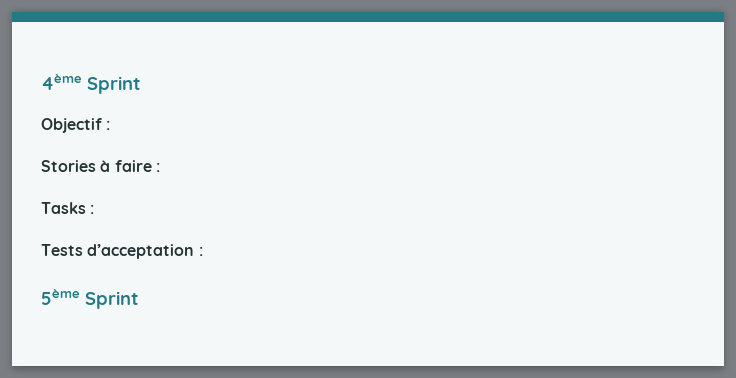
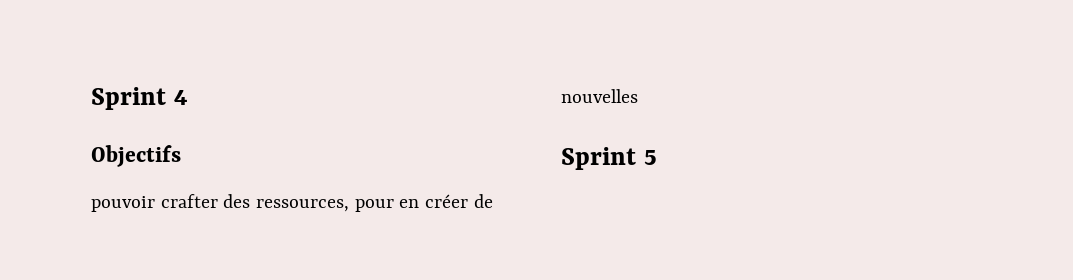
[41,74,141,94] [41,118,111,133] [41,160,160,172] [41,202,95,214] [41,244,203,259] [41,289,139,309] 4ème Sprint // Objectif : // Stories à faire : // Tasks : // Tests d’acceptation : // 5ème Sprint -> [91,87,187,110] [91,145,181,167] [91,194,493,212] [561,89,638,103] [561,147,657,170] Sprint 4 // Objectifs // pouvoir crafter des ressources, pour en créer de nouvelles // Sprint 5

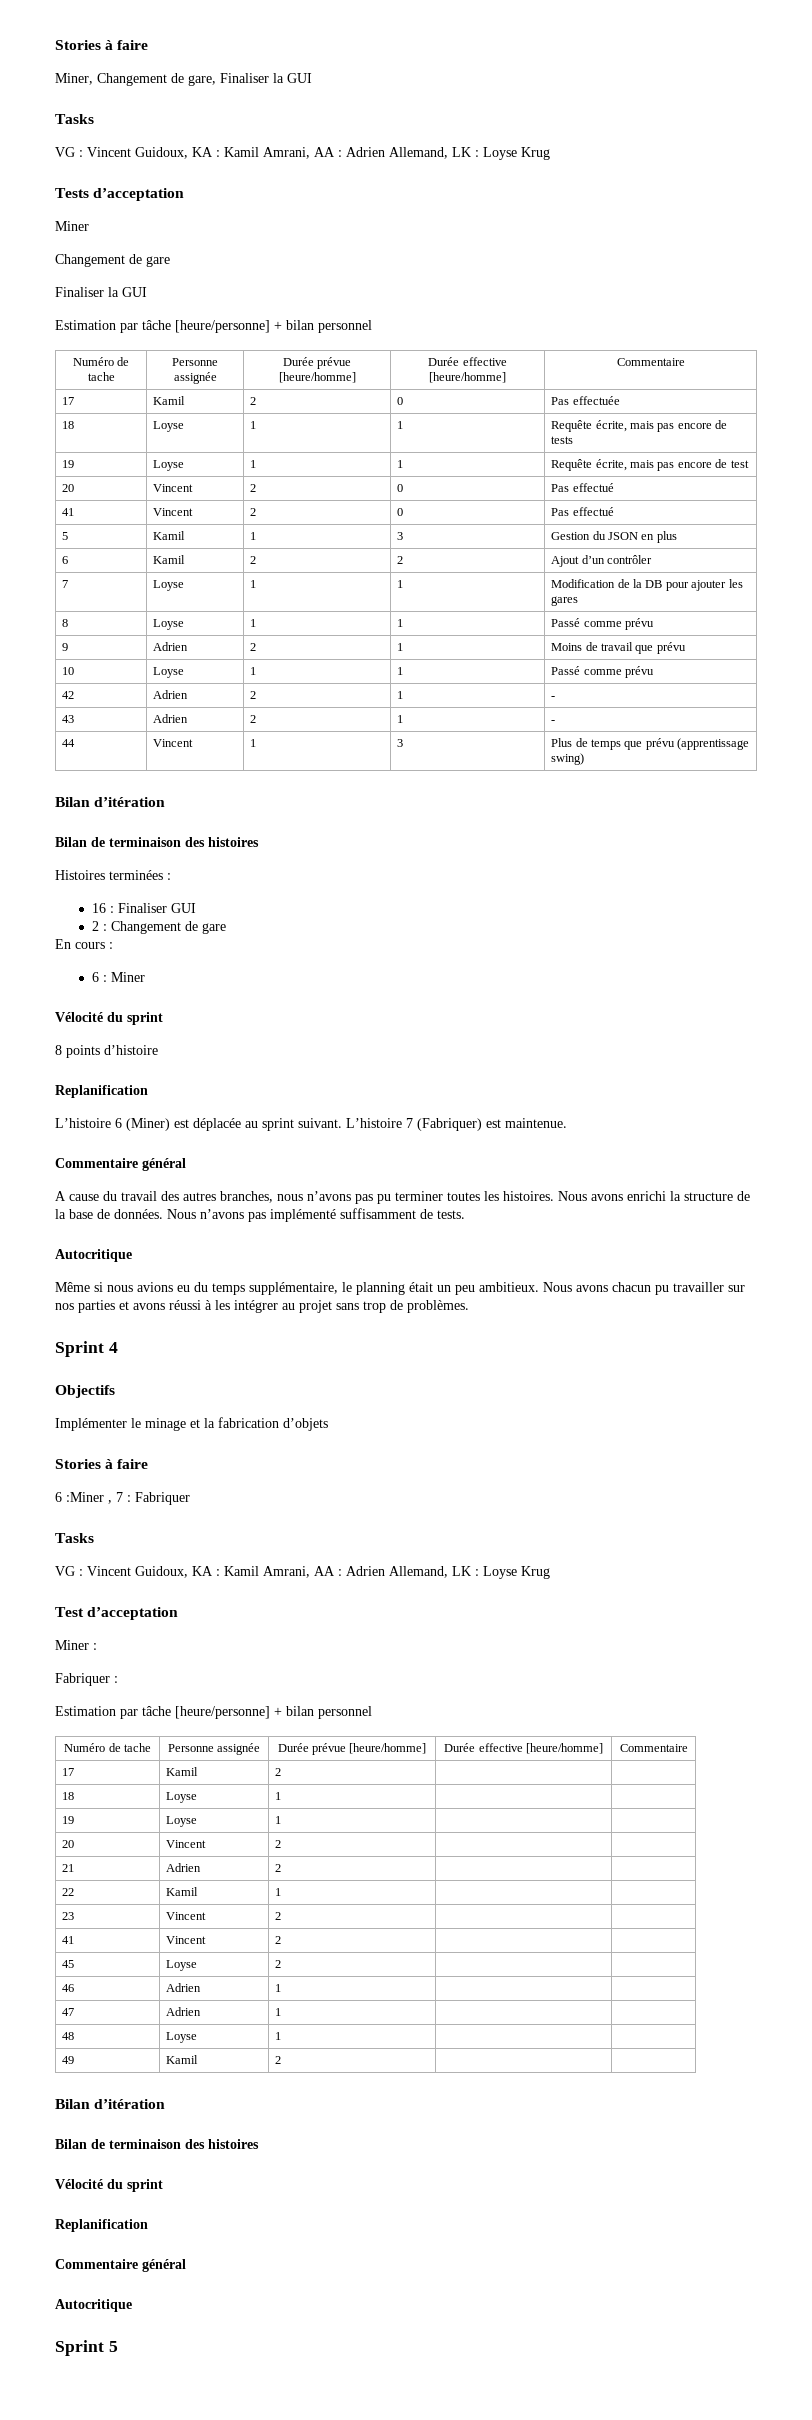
[91,87,187,110] [91,145,181,167] [91,194,493,212] [561,89,638,103] Sprint 4 // Objectifs // pouvoir crafter des ressources, pour en créer de nouvelles -> [55,40,149,50] [55,73,312,86] [55,114,94,124] [55,147,550,160] [55,188,185,201] [55,221,89,231] [55,254,170,267] [55,287,147,297] [55,320,372,333] [72,357,130,366] [87,372,115,381] [172,358,218,366] [173,372,217,384] [282,357,352,369] [278,372,356,383] [428,357,507,366] [429,372,506,383] [616,358,685,366] [62,397,75,405] [153,396,186,405] [250,397,257,405] [397,397,404,405] [551,396,620,405] [62,421,75,429] [153,421,185,432] [250,421,257,429] [397,421,404,429] [551,420,728,432] [551,436,574,444] [62,460,75,468] [153,460,185,471] [250,460,257,468] [397,460,404,468] [551,459,749,471] [62,484,75,492] [153,484,194,492] [250,484,257,492] [397,484,404,492] [551,483,614,492] [62,508,75,516] [153,508,194,516] [250,508,257,516] [397,508,404,516] [551,507,614,516] [62,532,69,540] [153,531,186,540] [250,532,257,540] [397,532,404,540] [551,531,677,543] [62,556,69,564] [153,555,186,564] [250,556,257,564] [397,556,404,564] [551,555,653,567] [62,580,69,588] [153,580,185,591] [250,580,257,588] [397,580,404,588] [551,579,743,591] [551,596,579,606] [62,619,69,627] [153,619,185,630] [250,619,257,627] [397,619,404,627] [551,618,655,630] [62,643,69,651] [153,642,189,651] [250,643,257,651] [397,643,404,651] [551,642,686,654] [62,667,75,675] [153,667,185,678] [250,667,257,675] [397,667,404,675] [551,666,655,678] [62,691,75,699] [153,690,189,699] [250,691,257,699] [397,691,404,699] [551,696,556,699] [62,715,75,723] [153,714,189,723] [250,715,257,723] [397,715,404,723] [551,720,556,723] [62,739,76,747] [153,739,194,747] [250,739,257,747] [397,739,404,747] [551,738,750,750] [551,753,585,765] [55,797,166,807] [55,837,259,847] [55,870,171,880] [91,903,196,913] [91,921,226,934] [55,939,113,949] [91,972,145,982] [55,1012,163,1025] [55,1045,158,1058] [55,1085,148,1098] [55,1118,567,1131] [55,1158,186,1171] [55,1191,750,1204] [55,1208,465,1222] [55,1249,132,1262] [55,1282,745,1295] [55,1300,469,1313] [55,1341,118,1357] [55,1385,115,1398] [55,1417,328,1431] [55,1459,149,1469] [55,1492,190,1505] [55,1533,94,1543] [55,1566,550,1579] [55,1607,179,1620] [55,1640,97,1650] [55,1673,118,1686] [55,1706,372,1719] [64,1743,151,1752] [167,1743,261,1755] [277,1743,427,1755] [444,1743,603,1754] [619,1744,688,1752] [62,1768,75,1776] [166,1767,199,1776] [275,1768,282,1776] [62,1792,75,1800] [166,1792,198,1803] [275,1792,282,1800] [62,1816,75,1824] [166,1816,198,1827] [275,1816,282,1824] [62,1840,75,1848] [166,1840,207,1848] [275,1840,282,1848] [62,1864,75,1872] [166,1863,202,1872] [275,1864,282,1872] [62,1888,75,1896] [166,1887,199,1896] [275,1888,282,1896] [62,1912,75,1920] [166,1912,207,1920] [275,1912,282,1920] [62,1936,75,1944] [166,1936,207,1944] [275,1936,282,1944] [62,1960,75,1968] [166,1960,198,1971] [275,1960,282,1968] [62,1984,75,1992] [166,1983,202,1992] [275,1984,282,1992] [62,2008,75,2016] [166,2007,202,2016] [275,2008,282,2016] [62,2032,75,2040] [166,2032,198,2043] [275,2032,282,2040] [62,2056,75,2064] [166,2055,199,2064] [275,2056,282,2064] [55,2099,166,2109] [55,2139,259,2149] [55,2179,163,2192] [55,2219,148,2232] [55,2259,186,2272] [55,2299,132,2312] Stories à faire // Miner, Changement de gare, Finaliser la GUI // Tasks // VG : Vincent Guidoux, KA : Kamil Amrani, AA : Adrien Allemand, LK : Loyse Krug // Tests d’acceptation // Miner // Changement de gare // Finaliser la GUI // Estimation par tâche [heure/personne] + bilan personnel // Numéro de tache | Personne assignée | Durée prévue [heure/homme] | Durée effective [heure/homme] | Commentaire // 17 | Kamil | 2 | 0 | Pas effectuée // 18 | Loyse | 1 | 1 | Requête écrite, mais pas encore de tests // 19 | Loyse | 1 | 1 | Requête écrite, mais pas encore de test // 20 | Vincent | 2 | 0 | Pas effectué // 41 | Vincent | 2 | 0 | Pas effectué // 5 | Kamil | 1 | 3 | Gestion du JSON en plus // 6 | Kamil | 2 | 2 | Ajout d’un contrôler // 7 | Loyse | 1 | 1 | Modification de la DB pour ajouter les gares // 8 | Loyse | 1 | 1 | Passé comme prévu // 9 | Adrien | 2 | 1 | Moins de travail que prévu // 10 | Loyse | 1 | 1 | Passé comme prévu // 42 | Adrien | 2 | 1 | - // 43 | Adrien | 2 | 1 | - // 44 | Vincent | 1 | 3 | Plus de temps que prévu (apprentissage swing) // Bilan d’itération // Bilan de terminaison des histoires // Histoires terminées : // 16 : Finaliser GUI // 2 : Changement de gare // En cours : // 6 : Miner // Vélocité du sprint // 8 points d’histoire // Replanification // L’histoire 6 (Miner) est déplacée au sprint suivant. L’histoire 7 (Fabriquer) est maintenue. // Commentaire général // A cause du travail des autres branches, nous n’avons pas pu terminer toutes les histoires. Nous avons enrichi la structure de la base de données. Nous n’avons pas implémenté suffisamment de tests. // Autocritique // Même si nous avions eu du temps supplémentaire, le planning était un peu ambitieux. Nous avons chacun pu travailler sur nos parties et avons réussi à les intégrer au projet sans trop de problèmes. // Sprint 4 // Objectifs // Implémenter le minage et la fabrication d’objets // Stories à faire // 6 :Miner , 7 : Fabriquer // Tasks // VG : Vincent Guidoux, KA : Kamil Amrani, AA : Adrien Allemand, LK : Loyse Krug // Test d’acceptation // Miner : // Fabriquer : // Estimation par tâche [heure/personne] + bilan personnel // Numéro de tache | Personne assignée | Durée prévue [heure/homme] | Durée effective [heure/homme] | Commentaire // 17 | Kamil | 2 | | // 18 | Loyse | 1 | | // 19 | Loyse | 1 | | // 20 | Vincent | 2 | | // 21 | Adrien | 2 | | // 22 | Kamil | 1 | | // 23 | Vincent | 2 | | // 41 | Vincent | 2 | | // 45 | Loyse | 2 | | // 46 | Adrien | 1 | | // 47 | Adrien | 1 | | // 48 | Loyse | 1 | | // 49 | Kamil | 2 | | // Bilan d’itération // Bilan de terminaison des histoires // Vélocité du sprint // Replanification // Commentaire général // Autocritique

